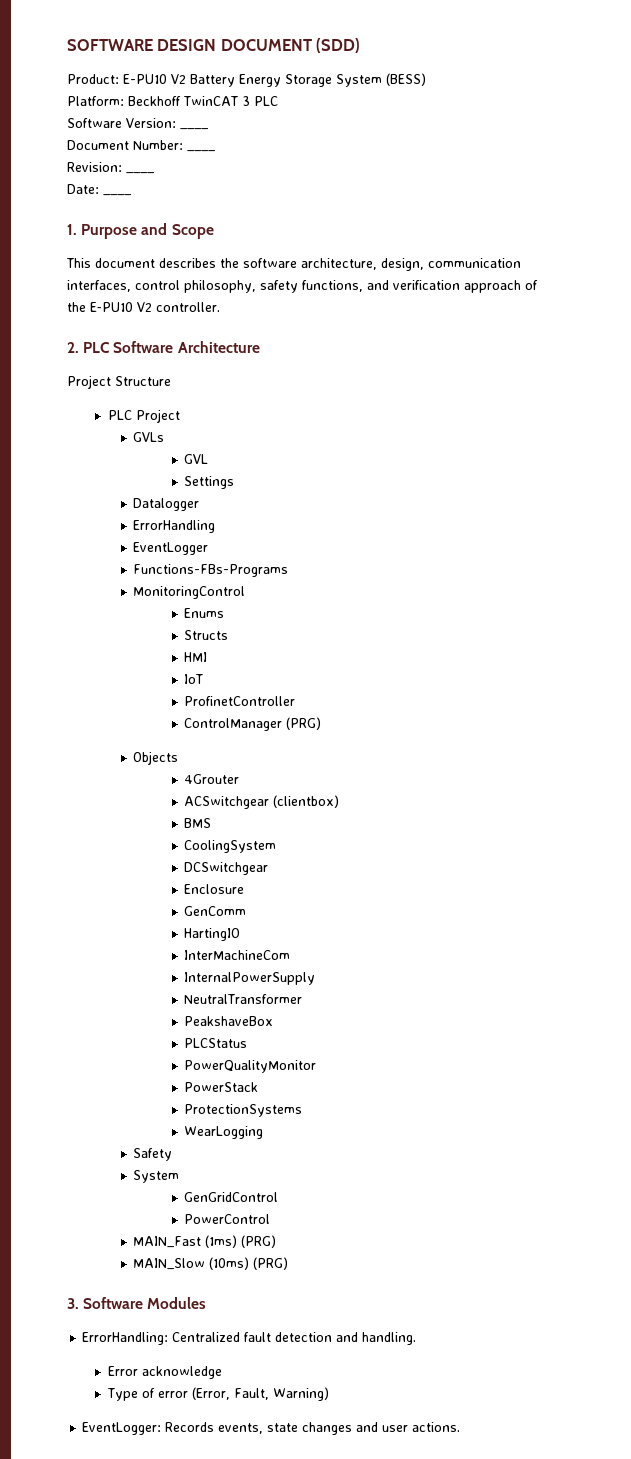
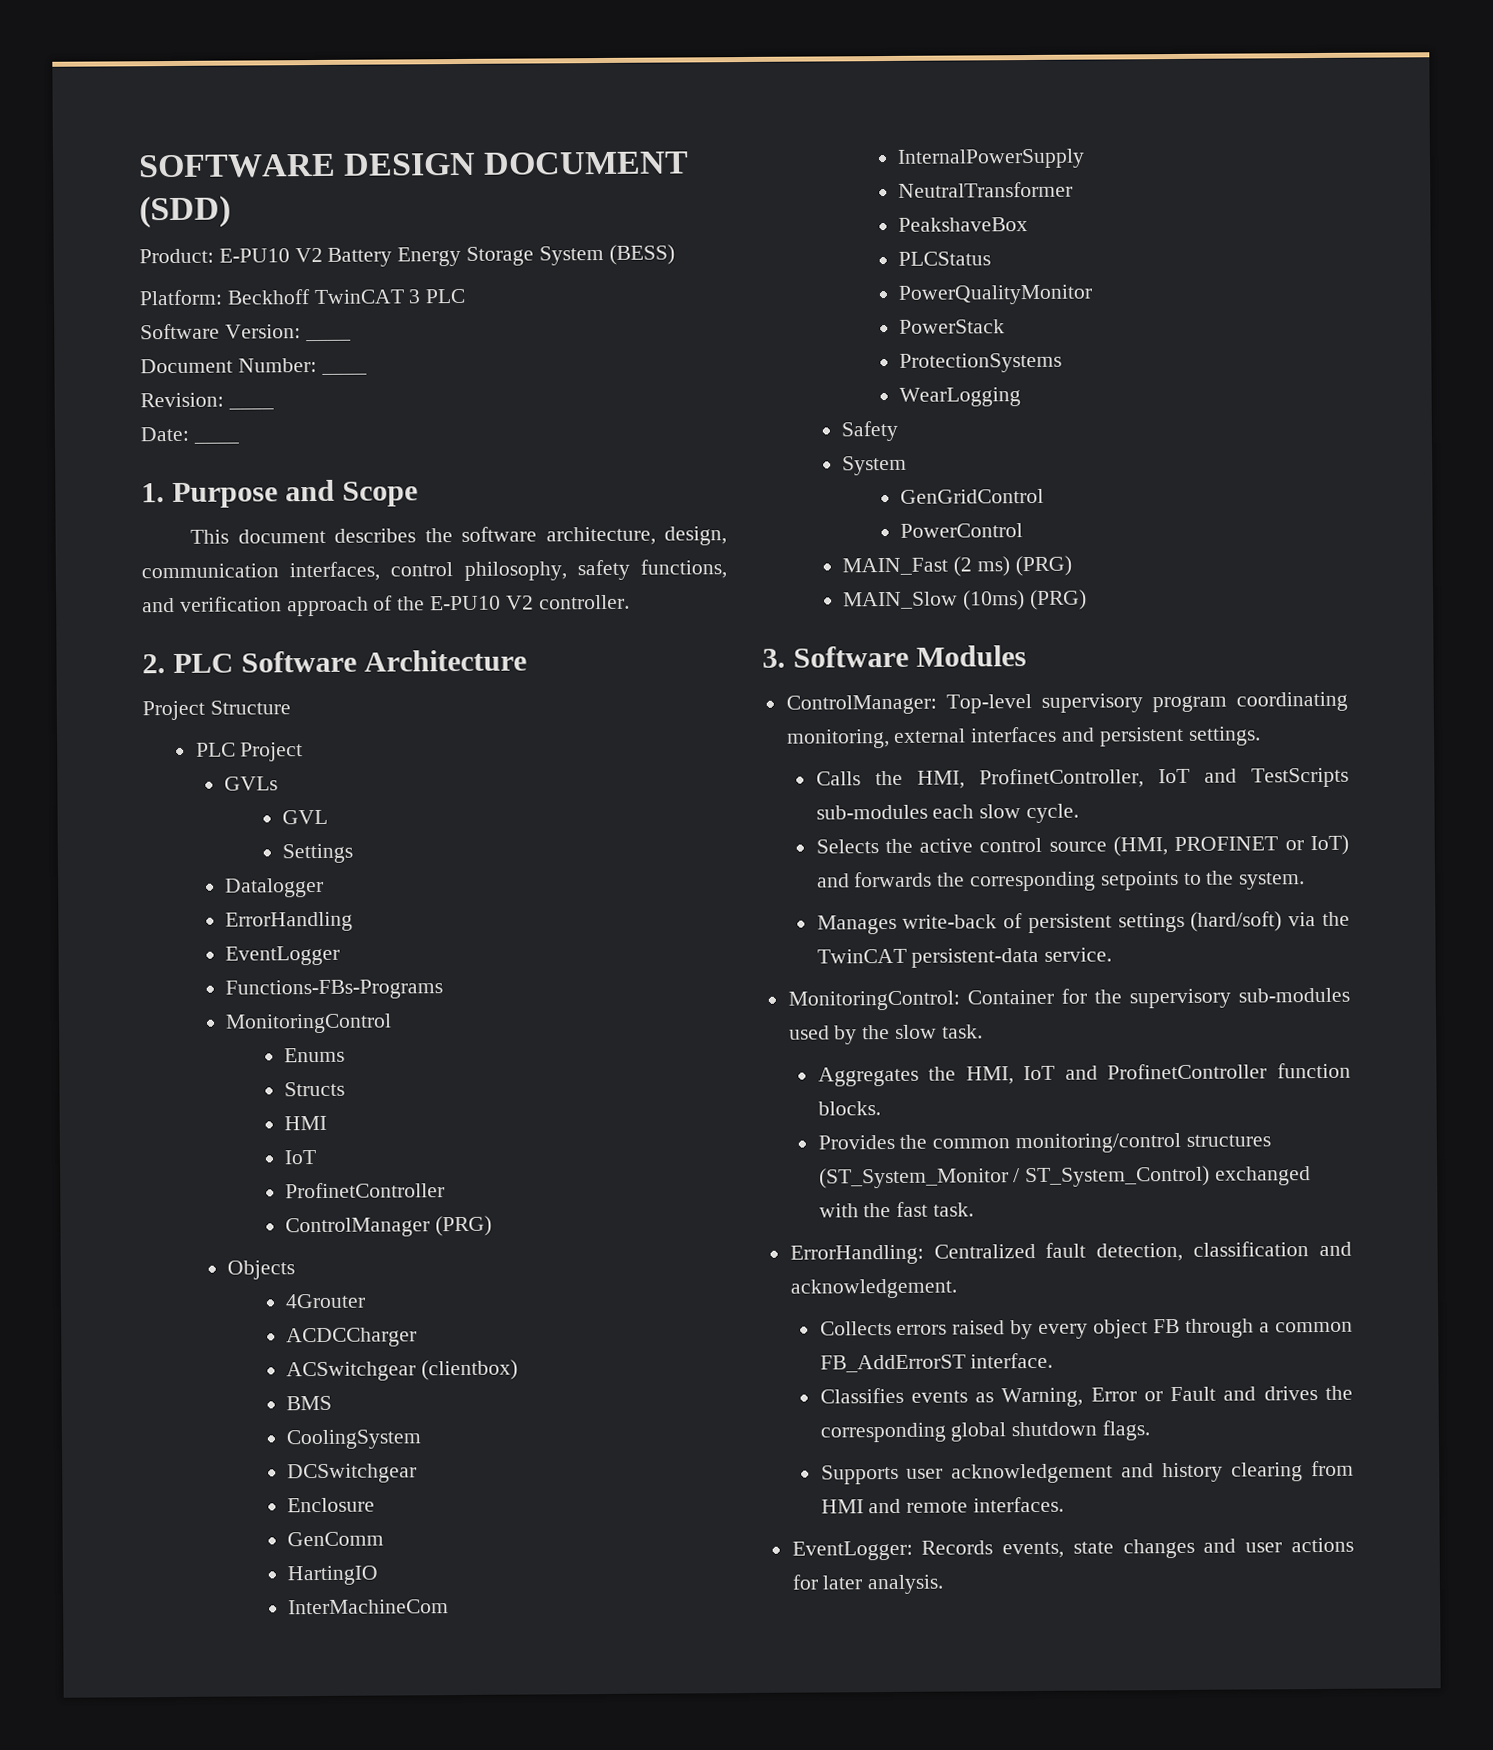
(240, 779) none -> [286,1327,418,1348] // ACDCCharger
[205,1235,238,1248] (1ms) -> [953,556,1010,577] (2 ms)
[82,1332,417,1345] [107,1366,222,1379] [106,1387,329,1401] ErrorHandling: Centralized fault detection and handling. // Error acknowledge // Type of error (Error, Fault, Warning) -> [785,691,1348,715] [785,726,1261,749] [815,767,1349,789] [815,803,1079,824] [815,834,1349,857] [815,870,1306,892] [816,911,1350,935] [816,947,1113,968] [787,987,1350,1011] [788,1024,983,1045] [817,1062,1351,1087] [817,1101,881,1116] [817,1132,1271,1154] [818,1165,1311,1189] [818,1201,974,1218] [789,1241,1352,1265] [789,1278,957,1299] [819,1318,1353,1340] [819,1352,1054,1373] [819,1385,1353,1408] [819,1420,1150,1443] [820,1460,1354,1485] [820,1496,1064,1514] ControlManager: Top-level supervisory program coordinating monitoring, external interfaces and persistent settings. // Calls the HMI, ProfinetController, IoT and TestScripts sub-modules each slow cycle. // Selects the active control source (HMI, PROFINET or IoT) and forwards the corresponding setpoints to the system. // Manages write-back of persistent settings (hard/soft) via the TwinCAT persistent-data service. // MonitoringControl: Container for the supervisory sub-modules used by the slow task. // Aggregates the HMI, IoT and ProfinetController function blocks. // Provides the common monitoring/control structures (ST_System_Monitor / ST_System_Control) exchanged with the fast task. // ErrorHandling: Centralized fault detection, classification and acknowledgement. // Collects errors raised by every object FB through a common FB_AddErrorST interface. // Classifies events as Warning, Error or Fault and drives the corresponding global shutdown flags. // Supports user acknowledgement and history clearing from HMI and remote interfaces.
[412,1422,461,1432] actions. -> [1291,1537,1354,1553] [791,1574,945,1595] actions for later analysis.

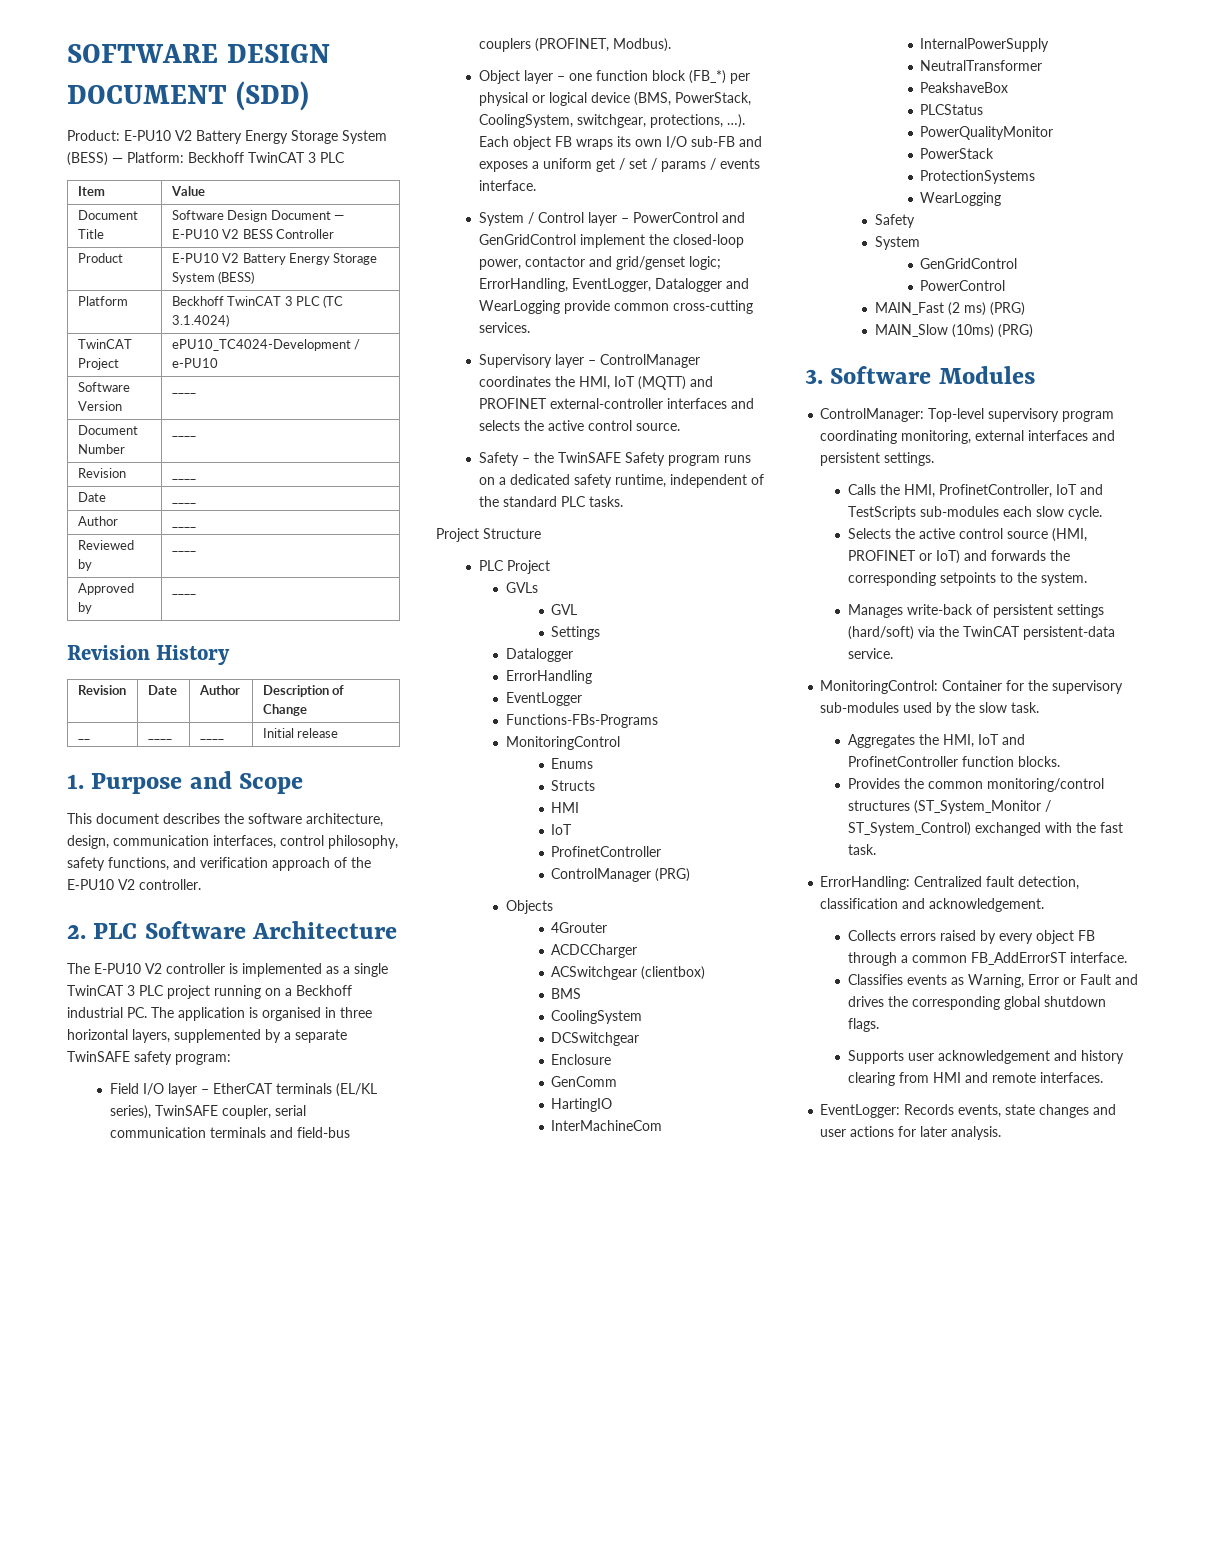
(675, 254) // -> [112,158,123,163] —
[140,323,351,342] [140,357,367,375] [140,392,274,410] [140,426,239,444] // Software Version: ____ // Document Number: ____ // Revision: ____ // Date: ____ -> [77,186,105,196] [170,186,205,196] [77,210,138,220] [77,229,104,239] [171,210,344,222] [171,229,334,239] [77,253,123,263] [171,253,378,265] [171,271,255,284] [77,296,128,306] [171,295,344,308] [171,314,229,327] [77,339,132,349] [77,358,119,370] [171,339,361,351] [171,358,218,368] [77,382,130,392] [77,401,122,411] [171,392,196,394] [77,425,138,435] [77,444,125,454] [171,435,196,437] [77,468,126,478] [171,478,196,480] [77,492,106,502] [171,502,196,504] [77,516,118,526] [171,526,196,528] [77,540,134,550] [77,559,92,571] [171,550,196,552] [77,583,134,595] [77,602,92,614] [171,593,196,595] [67,645,231,665] [77,685,126,695] [147,685,177,695] [198,685,240,695] [262,685,345,697] [262,704,307,716] [77,738,90,740] [147,738,172,740] [199,738,224,740] [262,728,339,738] // Item | Value // Document Title | Software Design Document — E-PU10 V2 BESS Controller // Product | E-PU10 V2 Battery Energy Storage System (BESS) // Platform | Beckhoff TwinCAT 3 PLC (TC 3.1.4024) // TwinCAT Project | ePU10_TC4024-Development / e-PU10 // Software Version | ____ // Document Number | ____ // Revision | ____ // Date | ____ // Author | ____ // Reviewed by | ____ // Approved by | ____ // Revision History // Revision | Date | Author | Description of Change // __ | ____ | ____ | Initial release
(528, 660) none -> [67,963,388,977] [67,985,352,999] [67,1007,372,1021] [67,1029,347,1043] [67,1051,231,1065] [109,1083,377,1097] [109,1105,306,1119] [109,1127,350,1138] [478,38,671,52] [478,70,750,84] [478,92,751,106] [478,114,745,128] [478,136,762,150] [478,158,760,172] [478,180,536,191] [478,212,745,226] [478,234,744,248] [478,256,721,270] [478,278,749,292] [478,300,753,314] [478,322,530,333] [478,354,700,368] [478,376,713,390] [478,398,754,409] [478,420,680,431] [478,452,751,466] [478,474,764,488] [478,496,623,507] // The E-PU10 V2 controller is implemented as a single TwinCAT 3 PLC project running on a Beckhoff industrial PC. The application is organised in three horizontal layers, supplemented by a separate TwinSAFE safety program: // Field I/O layer – EtherCAT terminals (EL/KL series), TwinSAFE coupler, serial communication terminals and field-bus couplers (PROFINET, Modbus). // Object layer – one function block (FB_*) per physical or logical device (BMS, PowerStack, CoolingSystem, switchgear, protections, …). Each object FB wraps its own I/O sub-FB and exposes a uniform get / set / params / events interface. // System / Control layer – PowerControl and GenGridControl implement the closed-loop power, contactor and grid/genset logic; ErrorHandling, EventLogger, Datalogger and WearLogging provide common cross-cutting services. // Supervisory layer – ControlManager coordinates the HMI, IoT (MQTT) and PROFINET external-controller interfaces and selects the active control source. // Safety – the TwinSAFE Safety program runs on a dedicated safety runtime, independent of the standard PLC tasks.

